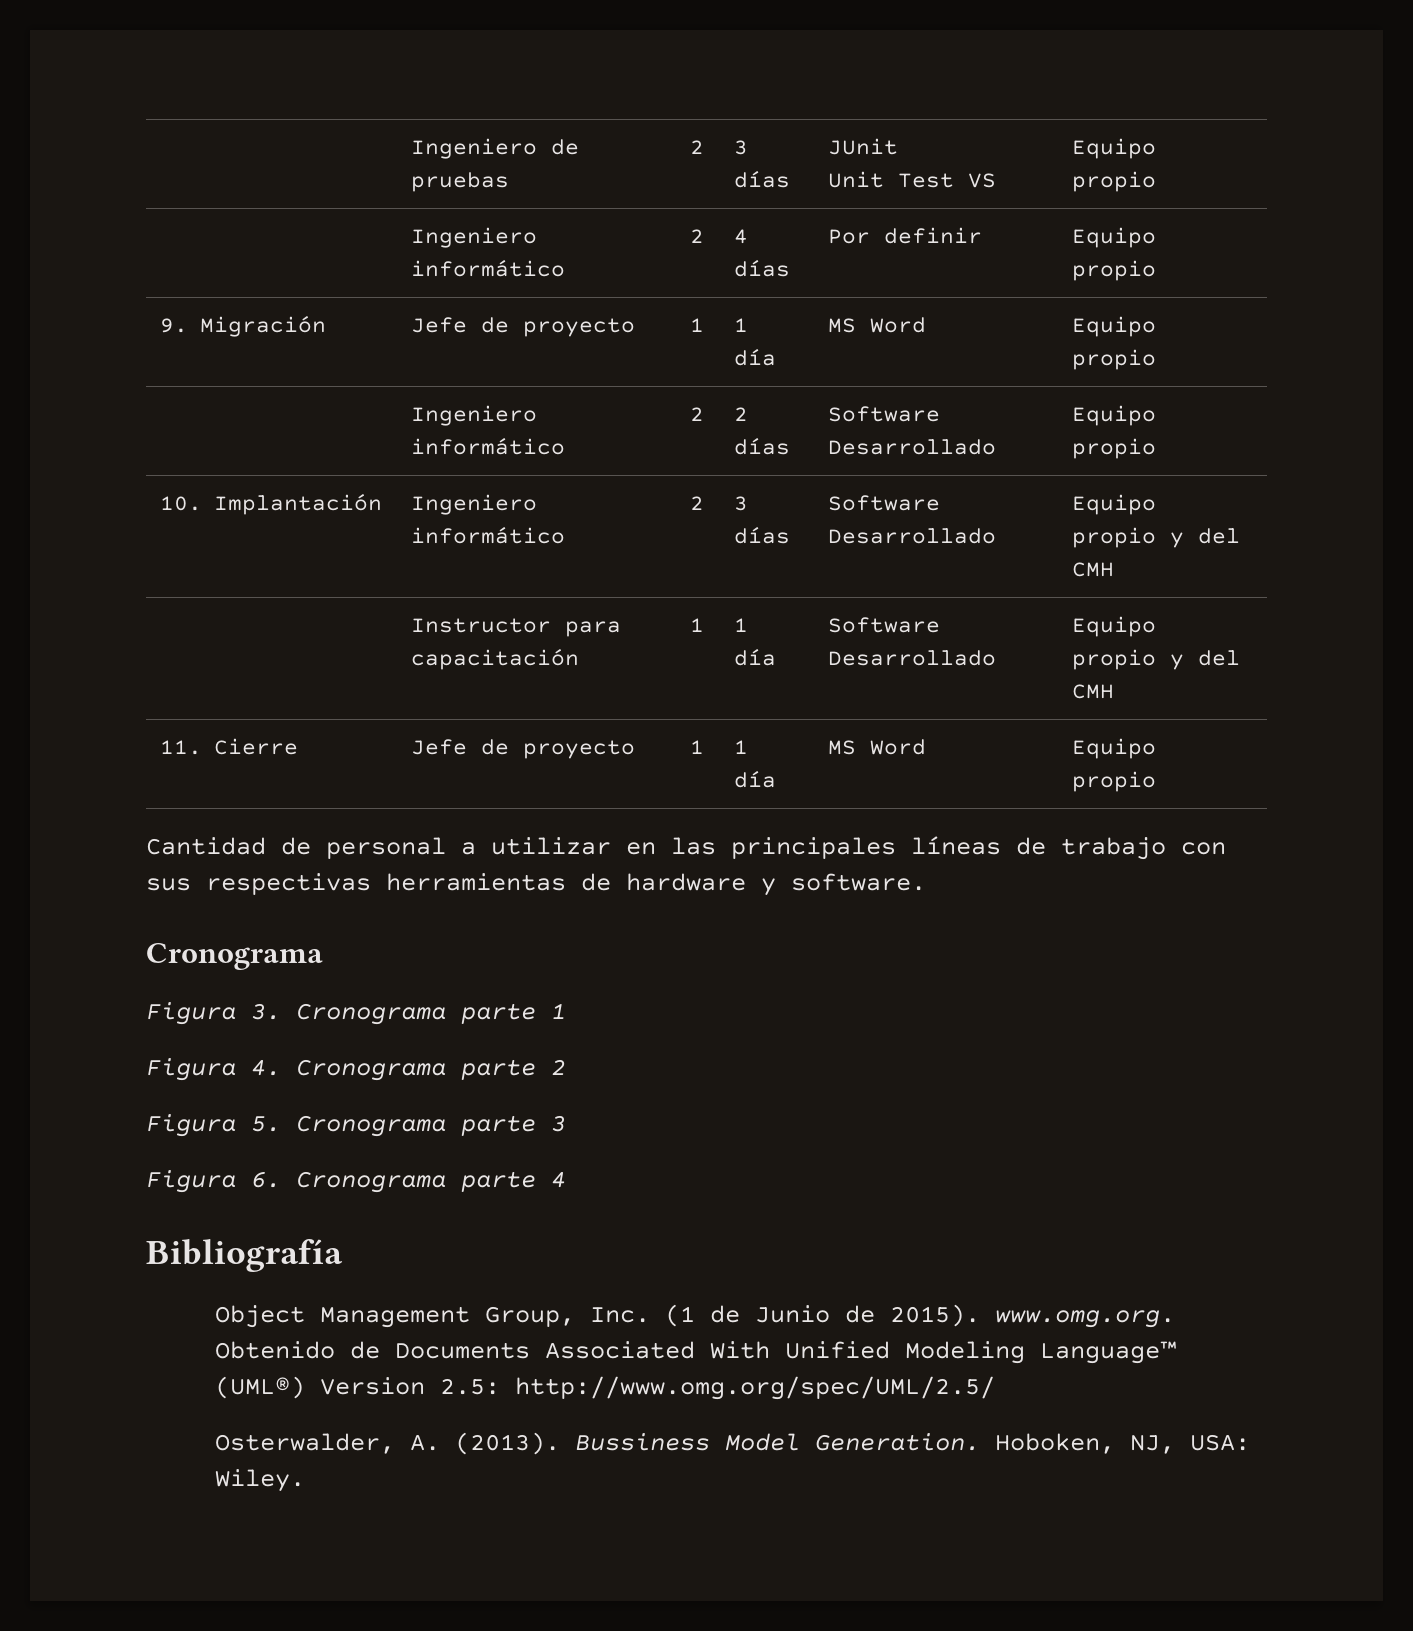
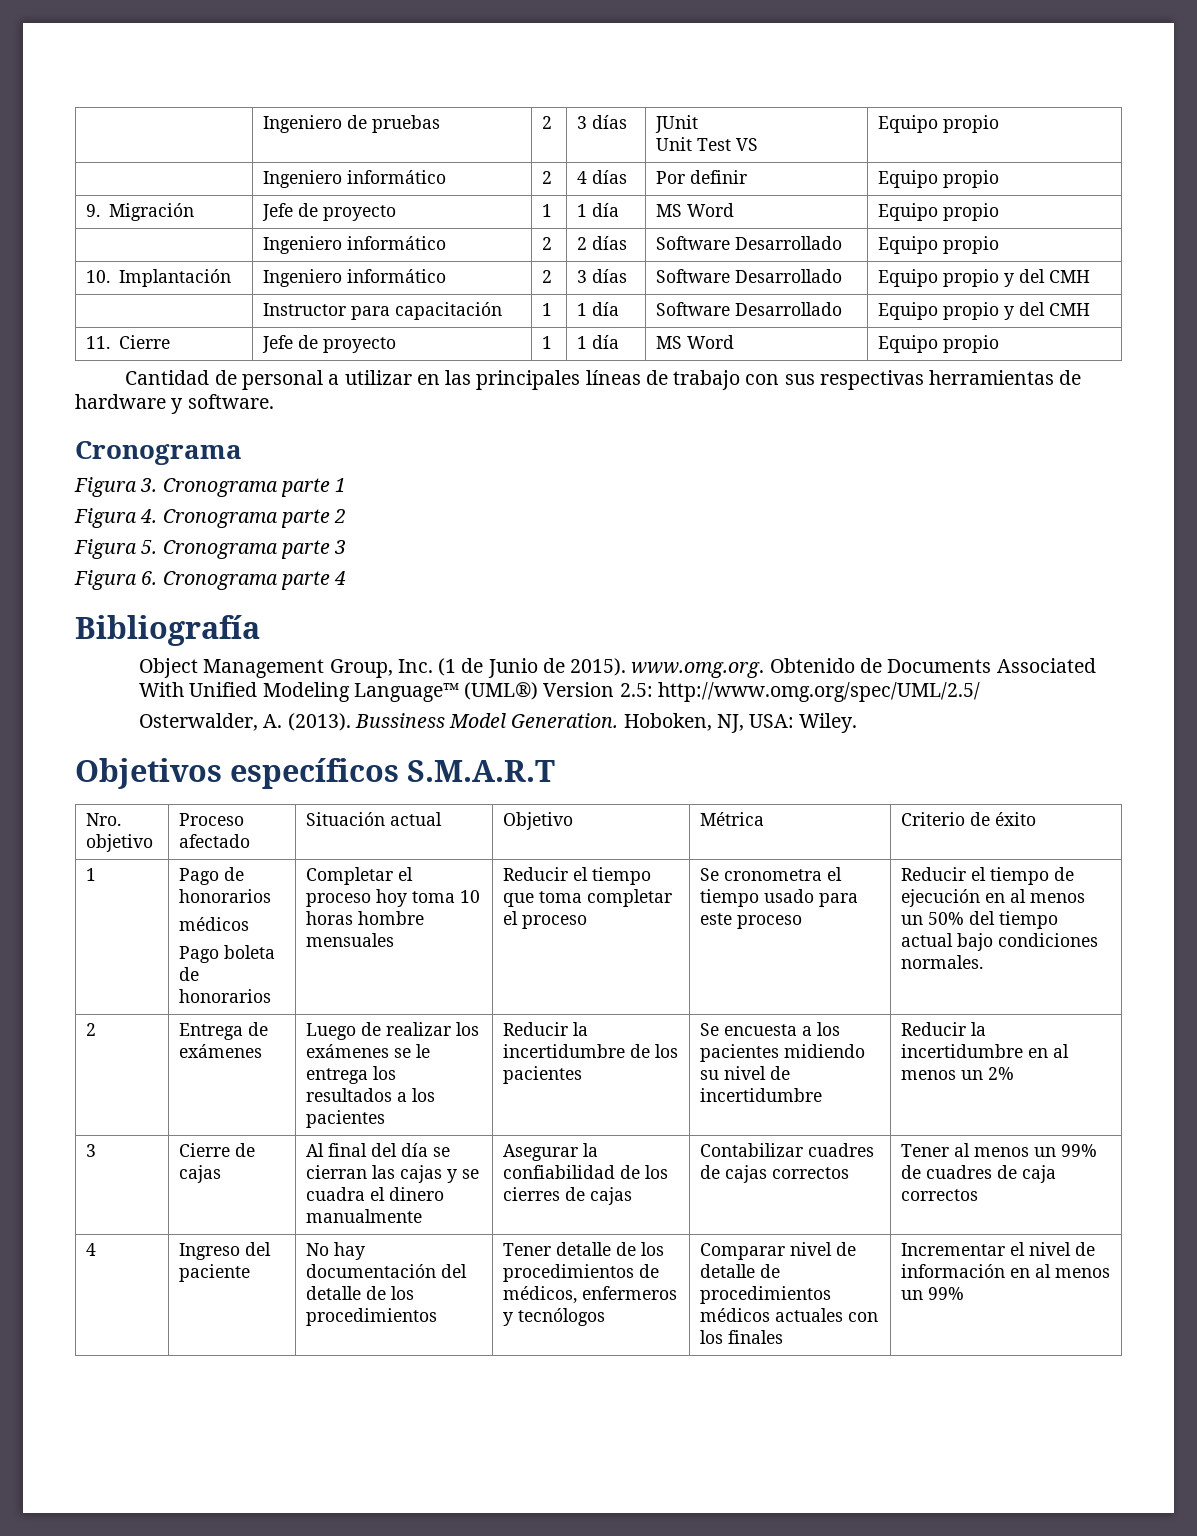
(306, 1480) none -> [75,758,556,789] [86,813,122,826] [86,834,154,852] [179,813,245,826] [179,834,251,848] [306,812,443,826] [503,812,574,830] [700,812,765,826] [901,812,1037,826] [86,868,97,881] [179,867,245,885] [179,889,272,903] [179,917,250,931] [179,945,276,963] [179,967,200,981] [179,989,272,1003] [306,867,414,885] [306,889,481,907] [306,911,425,925] [306,933,395,947] [503,867,652,885] [503,889,673,907] [503,911,588,929] [700,867,843,881] [700,889,859,907] [700,913,803,929] [901,867,1075,885] [901,889,1086,907] [901,911,1059,929] [901,933,1099,951] [901,955,984,969] [86,1023,97,1036] [179,1022,269,1040] [179,1044,263,1058] [306,1022,480,1040] [306,1044,431,1058] [306,1066,397,1084] [306,1088,436,1102] [306,1110,386,1128] [503,1022,589,1036] [503,1044,679,1058] [503,1066,583,1084] [700,1022,841,1036] [700,1044,866,1062] [700,1066,791,1080] [700,1088,823,1102] [901,1022,987,1036] [901,1044,1070,1058] [901,1067,1015,1080] [86,1144,97,1157] [179,1143,256,1157] [179,1165,222,1183] [306,1143,451,1157] [306,1165,480,1183] [306,1187,445,1201] [306,1209,423,1223] [503,1143,599,1161] [503,1165,669,1179] [503,1187,633,1205] [700,1143,875,1157] [700,1165,850,1183] [901,1143,1098,1157] [901,1165,1057,1183] [901,1189,979,1201] [86,1243,97,1256] [179,1242,272,1260] [179,1264,251,1282] [306,1242,366,1260] [306,1264,468,1278] [306,1286,415,1300] [306,1308,438,1326] [503,1242,665,1256] [503,1264,660,1282] [503,1286,678,1304] [503,1308,606,1326] [700,1242,857,1260] [700,1264,781,1278] [700,1286,832,1304] [700,1308,879,1322] [700,1330,784,1344] [901,1242,1096,1256] [901,1264,1111,1278] [901,1287,965,1300] // Objetivos específicos S.M.A.R.T // Nro. objetivo | Proceso afectado | Situación actual | Objetivo | Métrica | Criterio de éxito // 1 | Pago de honorarios // médicos // Pago boleta de honorarios | Completar el proceso hoy toma 10 horas hombre mensuales | Reducir el tiempo que toma completar el proceso | Se cronometra el tiempo usado para este proceso | Reducir el tiempo de ejecución en al menos un 50% del tiempo actual bajo condiciones normales. // 2 | Entrega de exámenes | Luego de realizar los exámenes se le entrega los resultados a los pacientes | Reducir la incertidumbre de los pacientes | Se encuesta a los pacientes midiendo su nivel de incertidumbre | Reducir la incertidumbre en al menos un 2% // 3 | Cierre de cajas | Al final del día se cierran las cajas y se cuadra el dinero manualmente | Asegurar la confiabilidad de los cierres de cajas | Contabilizar cuadres de cajas correctos | Tener al menos un 99% de cuadres de caja correctos // 4 | Ingreso del paciente | No hay documentación del detalle de los procedimientos | Tener detalle de los procedimientos de médicos, enfermeros y tecnólogos | Comparar nivel de detalle de procedimientos médicos actuales con los finales | Incrementar el nivel de información en al menos un 99%

